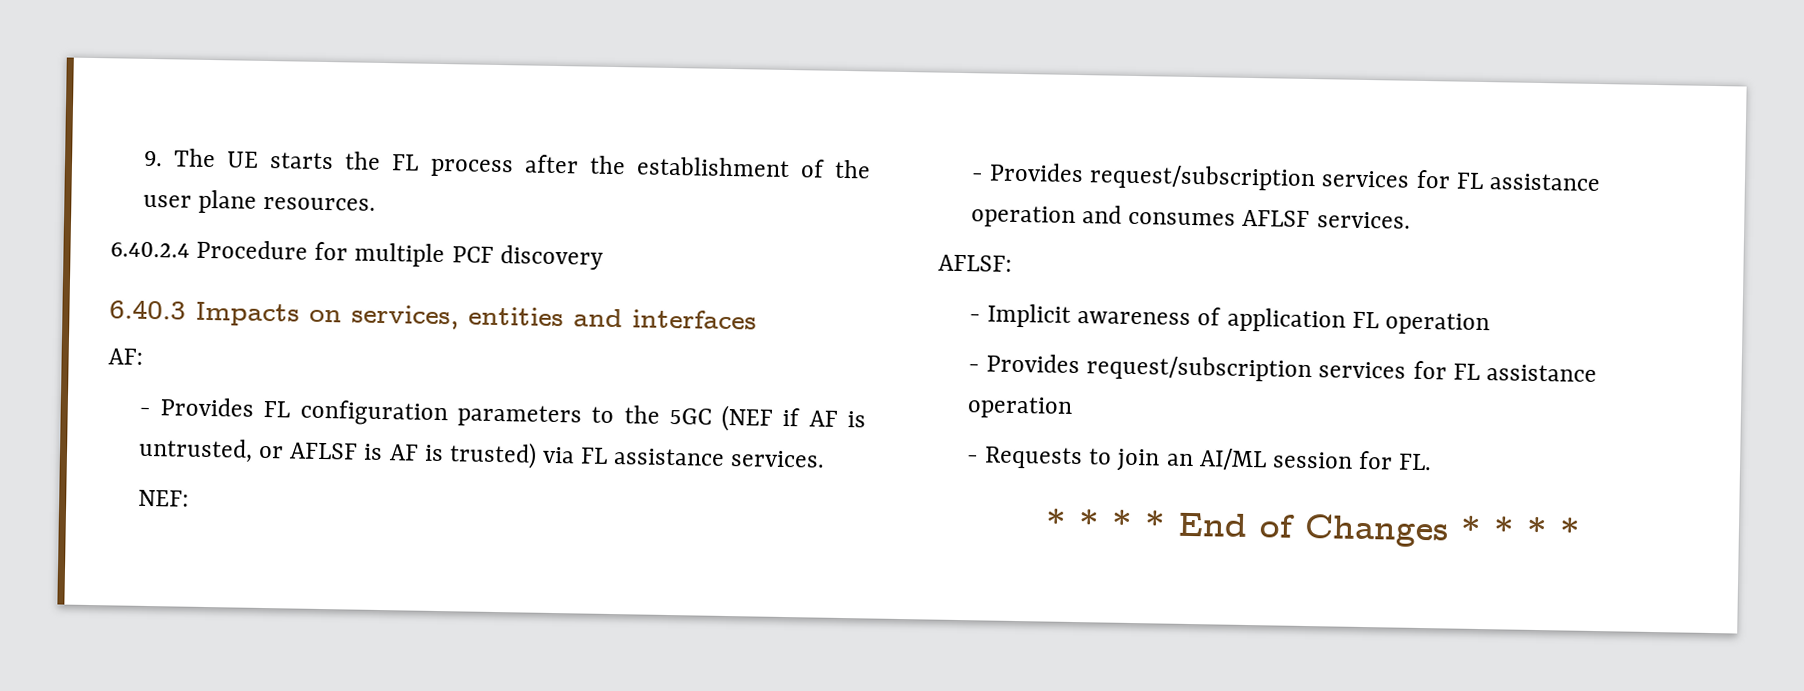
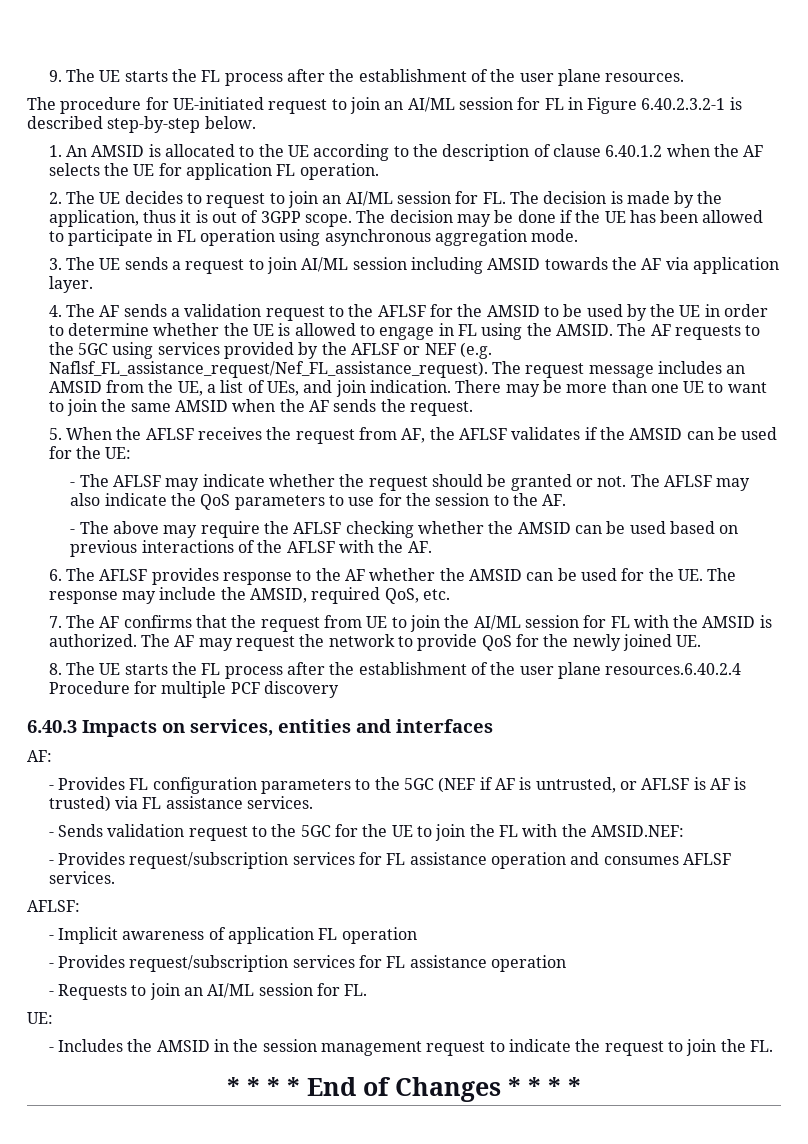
[110,241,190,258] 6.40.2.4 -> [27,97,742,114] [27,116,256,133] [48,144,764,161] [48,163,379,180] [48,191,723,208] [48,210,764,227] [48,229,579,246] [48,257,779,274] [48,276,93,293] [48,304,769,321] [48,323,761,340] [48,342,492,359] [48,361,746,378] [48,380,767,397] [48,399,473,416] [48,427,778,444] [48,446,132,459] [70,474,751,491] [70,493,567,510] [70,521,739,538] [70,540,432,557] [48,568,737,585] [48,587,450,604] [48,615,772,632] [48,634,702,651] [48,662,742,679] The procedure for UE-initiated request to join an AI/ML session for FL in Figure 6.40.2.3.2-1 is described step-by-step below. // 1. An AMSID is allocated to the UE according to the description of clause 6.40.1.2 when the AF selects the UE for application FL operation. // 2. The UE decides to request to join an AI/ML session for FL. The decision is made by the application, thus it is out of 3GPP scope. The decision may be done if the UE has been allowed to participate in FL operation using asynchronous aggregation mode. // 3. The UE sends a request to join AI/ML session including AMSID towards the AF via application layer. // 4. The AF sends a validation request to the AFLSF for the AMSID to be used by the UE in order to determine whether the UE is allowed to engage in FL using the AMSID. The AF requests to the 5GC using services provided by the AFLSF or NEF (e.g. Naflsf_FL_assistance_request/Nef_FL_assistance_request). The request message includes an AMSID from the UE, a list of UEs, and join indication. There may be more than one UE to want to join the same AMSID when the AF sends the request. // 5. When the AFLSF receives the request from AF, the AFLSF validates if the AMSID can be used for the UE: // - The AFLSF may indicate whether the request should be granted or not. The AFLSF may also indicate the QoS parameters to use for the session to the AF. // - The above may require the AFLSF checking whether the AMSID can be used based on previous interactions of the AFLSF with the AF. // 6. The AFLSF provides response to the AF whether the AMSID can be used for the UE. The response may include the AMSID, required QoS, etc. // 7. The AF confirms that the request from UE to join the AI/ML session for FL with the AMSID is authorized. The AF may request the network to provide QoS for the newly joined UE. // 8. The UE starts the FL process after the establishment of the user plane resources.6.40.2.4
[137,489,189,507] NEF: -> [48,824,684,841] - Sends validation request to the 5GC for the UE to join the FL with the AMSID.NEF:
(1433, 462) none -> [27,1012,53,1024] [48,1039,773,1056] // UE: // - Includes the AMSID in the session management request to indicate the request to join the FL.

